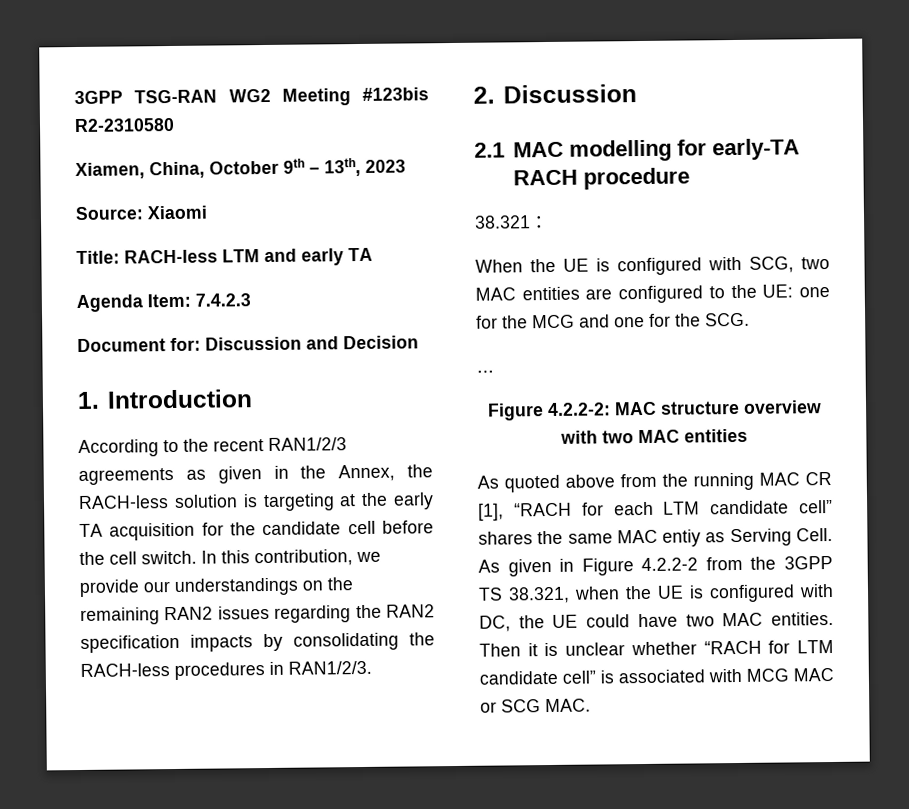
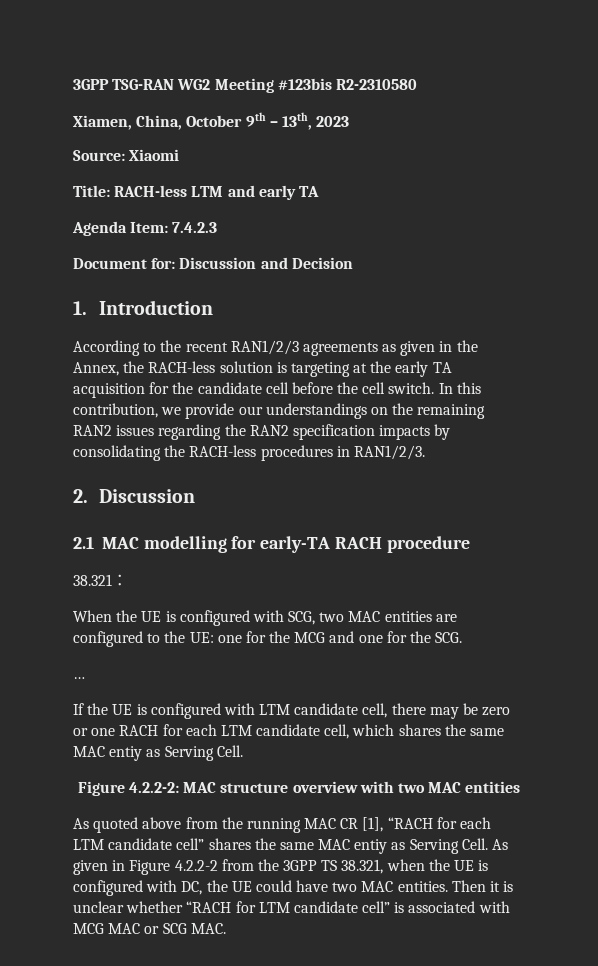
(495, 371) none -> [73,703,511,719] [73,724,505,739] [73,745,243,761] // If the UE is configured with LTM candidate cell, there may be zero or one RACH for each LTM candidate cell, which shares the same MAC entiy as Serving Cell.

